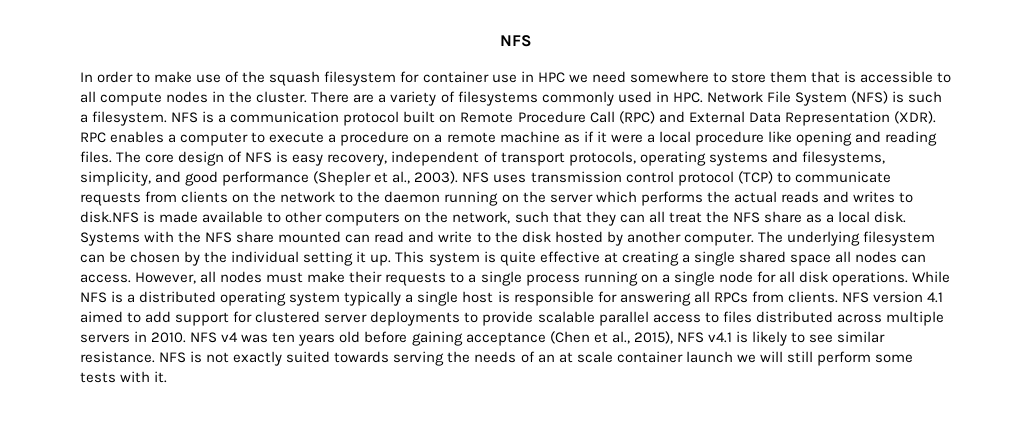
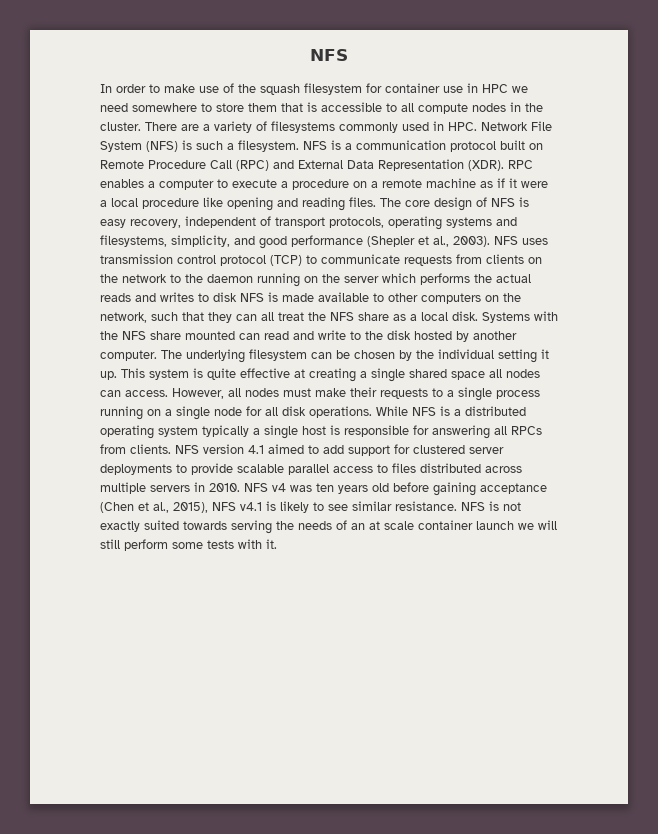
[80,211,139,223] disk.NFS -> [213,292,264,302] disk NFS

